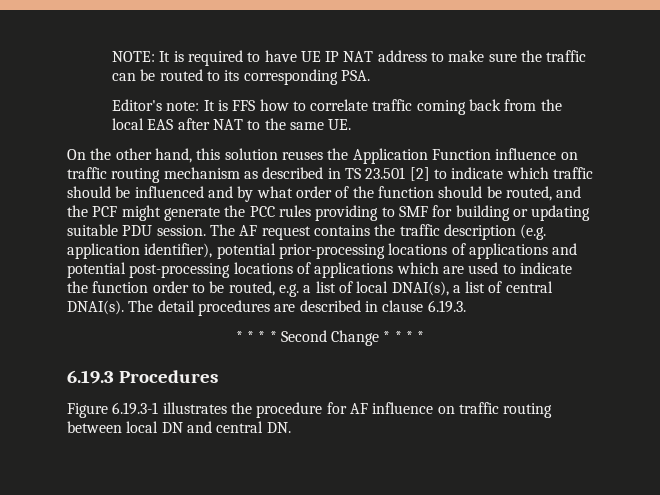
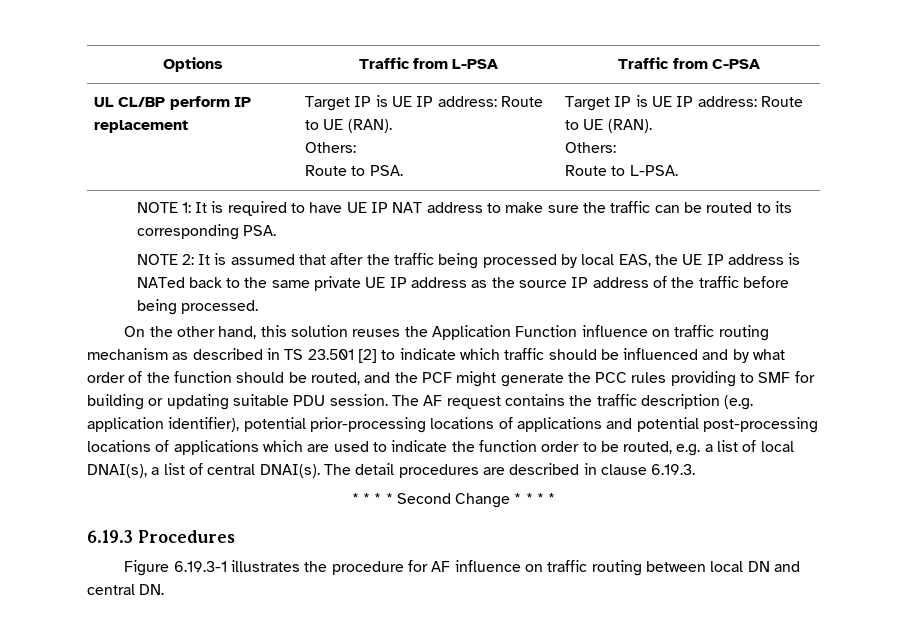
[111,51,155,62] NOTE: -> [163,57,223,72] [358,57,499,69] [618,57,760,69] [94,96,252,110] [94,120,189,133] [305,95,543,111] [305,119,392,133] [305,142,357,153] [305,165,403,176] [565,95,803,111] [565,119,652,133] [565,142,617,153] [565,165,678,176] [136,202,191,213] Options | Traffic from L-PSA | Traffic from C-PSA // UL CL/BP perform IP replacement | Target IP is UE IP address: Route to UE (RAN). // Others: // Route to PSA. | Target IP is UE IP address: Route to UE (RAN). // Others: // Route to L-PSA. // NOTE 1:
[111,99,562,115] [111,118,352,130] Editor's note: It is FFS how to correlate traffic coming back from the local EAS after NAT to the same UE. -> [136,253,801,269] [136,276,789,291] [136,299,258,315] NOTE 2: It is assumed that after the traffic being processed by local EAS, the UE IP address is NATed back to the same private UE IP address as the source IP address of the traffic before being processed.

